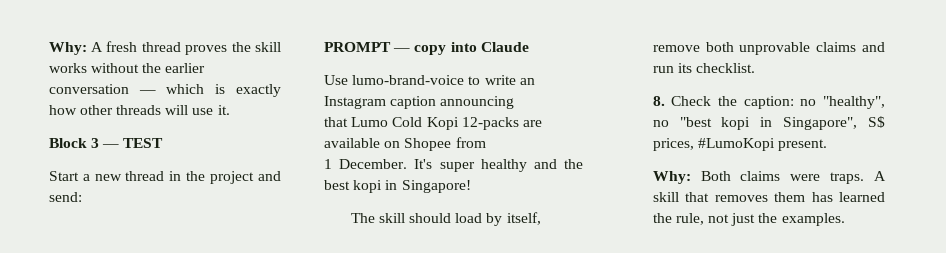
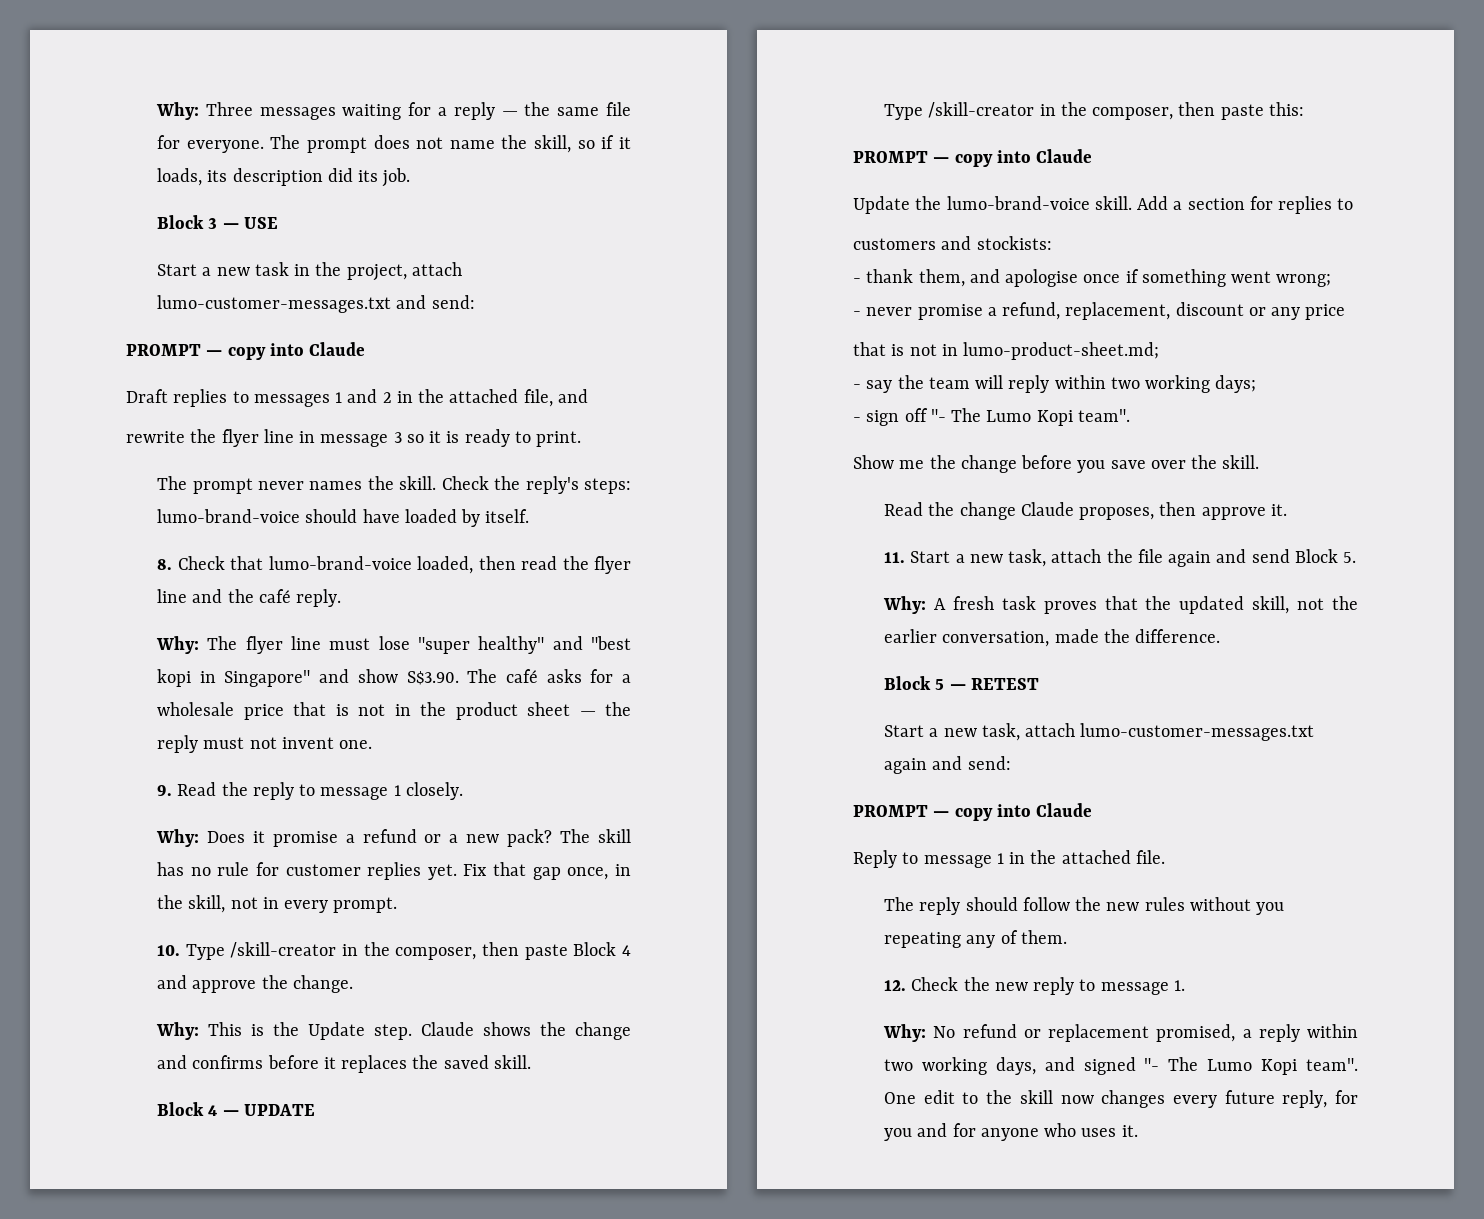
[48,41,281,55] [48,63,206,73] [48,84,281,97] [48,105,230,115] Why: A fresh thread proves the skill works without the earlier conversation — which is exactly how other threads will use it. -> [156,102,631,120] [157,135,631,153] [157,168,411,187] Why: Three messages waiting for a reply — the same file for everyone. The prompt does not name the skill, so if it loads, its description did its job.
[123,138,164,148] [48,171,281,184] [48,192,82,202] [324,42,529,55] [324,75,535,85] [324,96,515,109] [324,117,542,130] [324,137,486,151] [324,159,583,172] [324,180,471,193] [350,212,541,226] [652,42,885,55] [652,63,756,73] [652,96,885,109] [652,116,885,130] [652,138,828,151] [652,171,886,184] [652,192,885,202] [652,213,845,226] TEST // Start a new thread in the project and send: // PROMPT — copy into Claude // Use lumo-brand-voice to write an Instagram caption announcing // that Lumo Cold Kopi 12-packs are available on Shopee from // 1 December. It's super healthy and the best kopi in Singapore! // The skill should load by itself, remove both unprovable claims and run its checklist. // 8. Check the caption: no "healthy", no "best kopi in Singapore", S$ prices, #LumoKopi present. // Why: Both claims were traps. A skill that removes them has learned the rule, not just the examples. -> [243,217,278,229] [157,262,462,281] [157,295,475,313] [126,342,366,360] [126,389,588,407] [126,429,582,447] [157,476,631,494] [157,509,530,527] [157,556,632,574] [157,589,342,607] [156,636,632,654] [157,669,632,687] [157,702,631,720] [157,735,373,753] [157,782,463,800] [156,829,632,847] [157,862,631,880] [157,895,398,913] [157,942,631,960] [157,975,353,993] [156,1022,631,1040] [157,1055,531,1073] [157,1102,315,1116] [884,102,1304,120] [853,149,1093,167] [853,196,1354,214] [853,236,1052,250] [853,269,1332,287] [853,302,1346,320] [853,342,1160,360] [853,375,1257,393] [853,408,1130,426] [853,455,1260,473] [884,502,1287,520] [884,549,1357,567] [883,596,1358,614] [884,629,1221,647] [884,676,1039,690] [884,723,1315,741] [884,756,1011,774] [853,803,1093,821] [853,850,1165,868] [884,897,1285,915] [884,930,1067,948] [884,977,1185,995] [883,1024,1358,1042] [884,1057,1358,1075] [884,1090,1358,1108] [884,1123,1138,1141] USE // Start a new task in the project, attach lumo-customer-messages.txt and send: // PROMPT — copy into Claude // Draft replies to messages 1 and 2 in the attached file, and // rewrite the flyer line in message 3 so it is ready to print. // The prompt never names the skill. Check the reply's steps: lumo-brand-voice should have loaded by itself. // 8. Check that lumo-brand-voice loaded, then read the flyer line and the café reply. // Why: The flyer line must lose "super healthy" and "best kopi in Singapore" and show S$3.90. The café asks for a wholesale price that is not in the product sheet — the reply must not invent one. // 9. Read the reply to message 1 closely. // Why: Does it promise a refund or a new pack? The skill has no rule for customer replies yet. Fix that gap once, in the skill, not in every prompt. // 10. Type /skill-creator in the composer, then paste Block 4 and approve the change. // Why: This is the Update step. Claude shows the change and confirms before it replaces the saved skill. // Block 4 — UPDATE // Type /skill-creator in the composer, then paste this: // PROMPT — copy into Claude // Update the lumo-brand-voice skill. Add a section for replies to // customers and stockists: // - thank them, and apologise once if something went wrong; // - never promise a refund, replacement, discount or any price // that is not in lumo-product-sheet.md; // - say the team will reply within two working days; // - sign off "- The Lumo Kopi team". // Show me the change before you save over the skill. // Read the change Claude proposes, then approve it. // 11. Start a new task, attach the file again and send Block 5. // Why: A fresh task proves that the updated skill, not the earlier conversation, made the difference. // Block 5 — RETEST // Start a new task, attach lumo-customer-messages.txt again and send: // PROMPT — copy into Claude // Reply to message 1 in the attached file. // The reply should follow the new rules without you repeating any of them. // 12. Check the new reply to message 1. // Why: No refund or replacement promised, a reply within two working days, and signed "- The Lumo Kopi team". One edit to the skill now changes every future reply, for you and for anyone who uses it.

